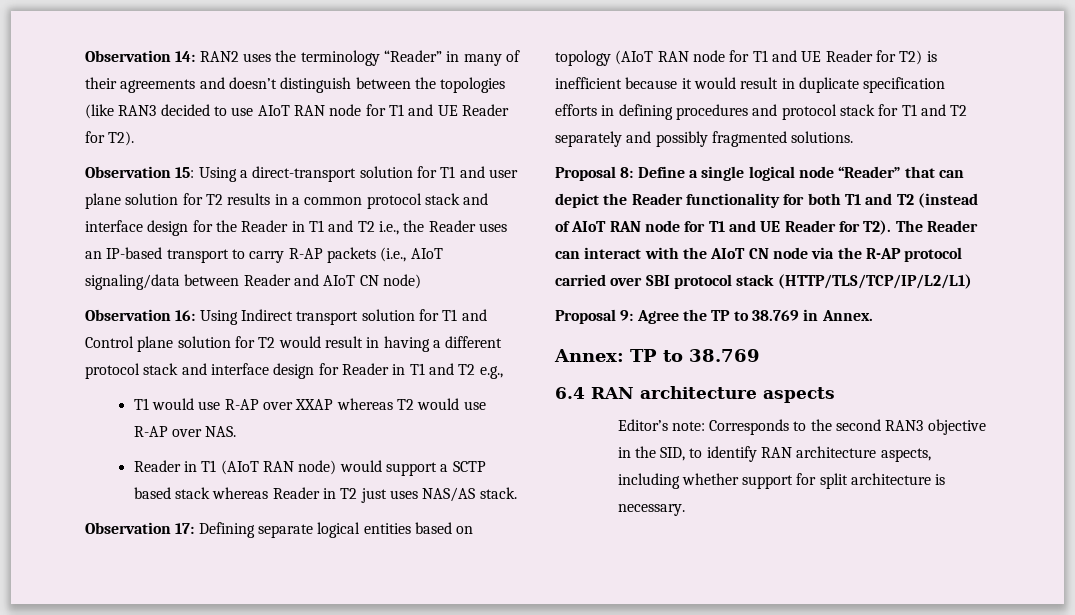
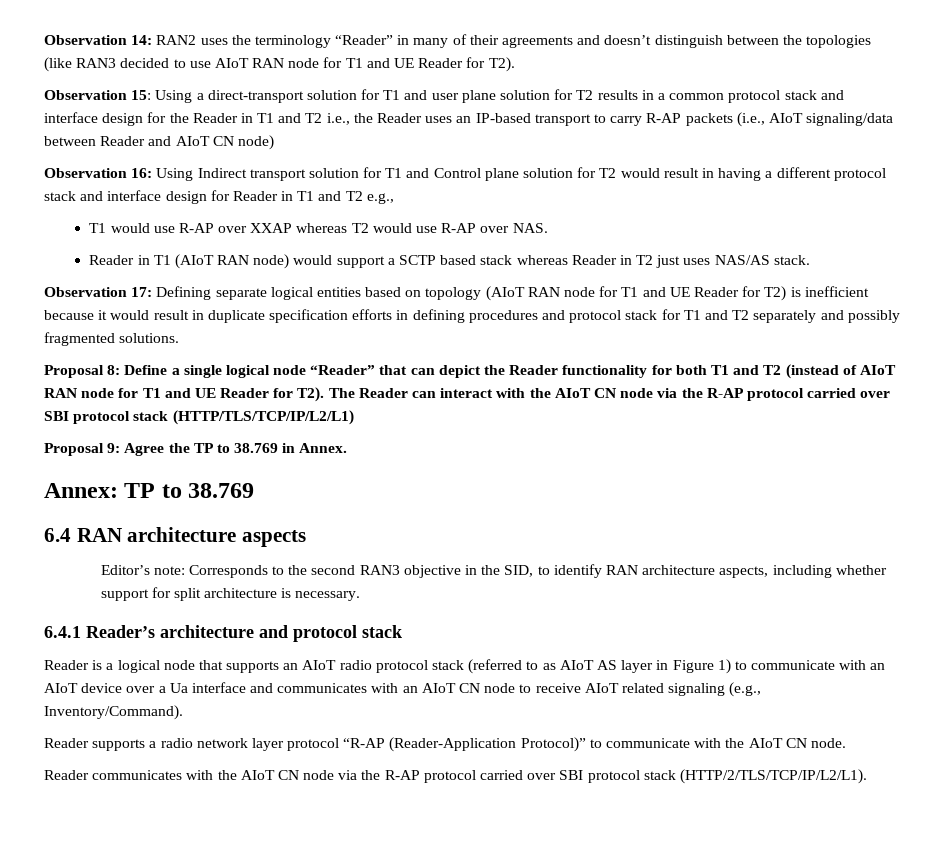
(685, 510) none -> [44,625,402,642] [44,659,886,674] [44,682,762,697] [44,705,183,720] [44,737,846,752] [44,769,867,784] // 6.4.1 Reader’s architecture and protocol stack // Reader is a logical node that supports an AIoT radio protocol stack (referred to as AIoT AS layer in Figure 1) to communicate with an AIoT device over a Ua interface and communicates with an AIoT CN node to receive AIoT related signaling (e.g., Inventory/Command). // Reader supports a radio network layer protocol “R-AP (Reader-Application Protocol)” to communicate with the AIoT CN node. // Reader communicates with the AIoT CN node via the R-AP protocol carried over SBI protocol stack (HTTP/2/TLS/TCP/IP/L2/L1).

